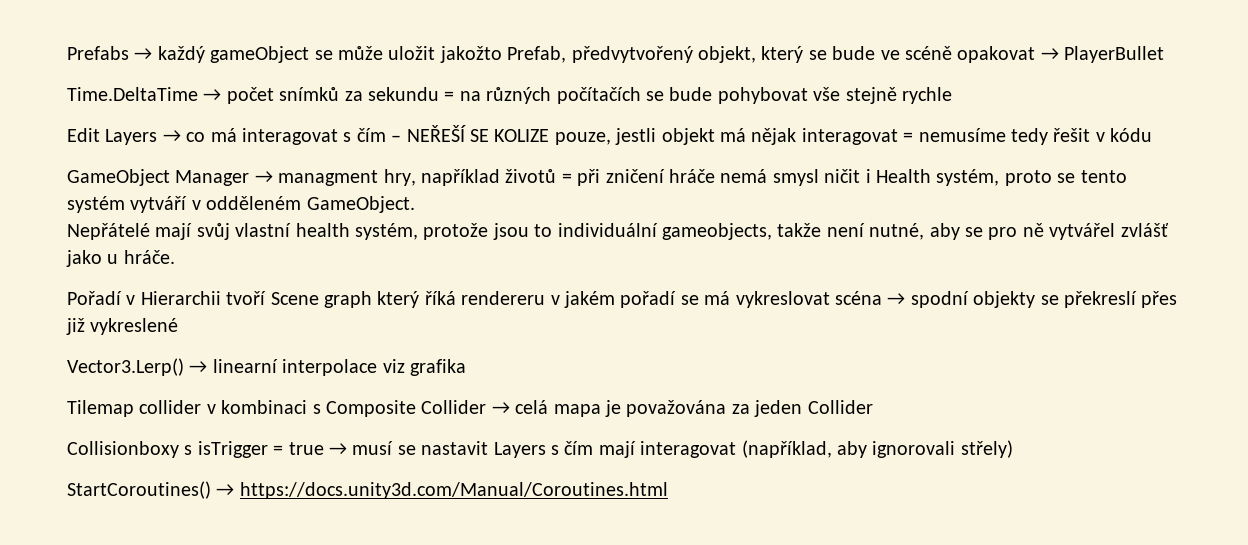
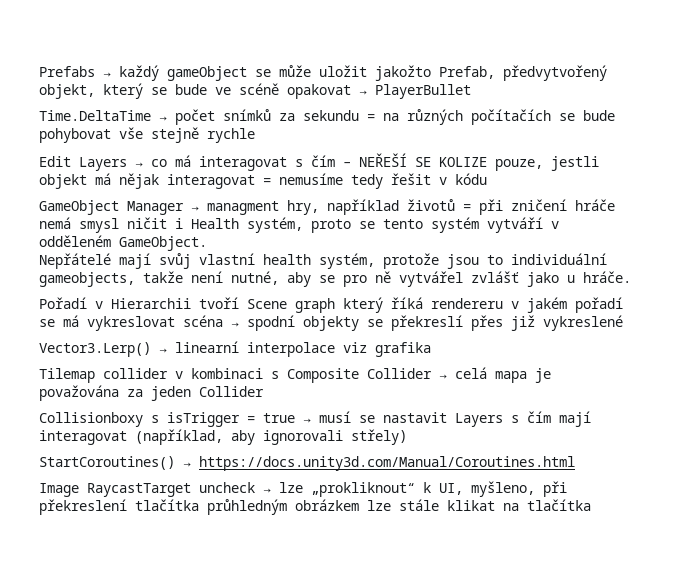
(668, 490) none -> [39,481,567,497] [39,499,591,515] // Image RaycastTarget uncheck → lze „prokliknout“ k UI, myšleno, při překreslení tlačítka průhledným obrázkem lze stále klikat na tlačítka

